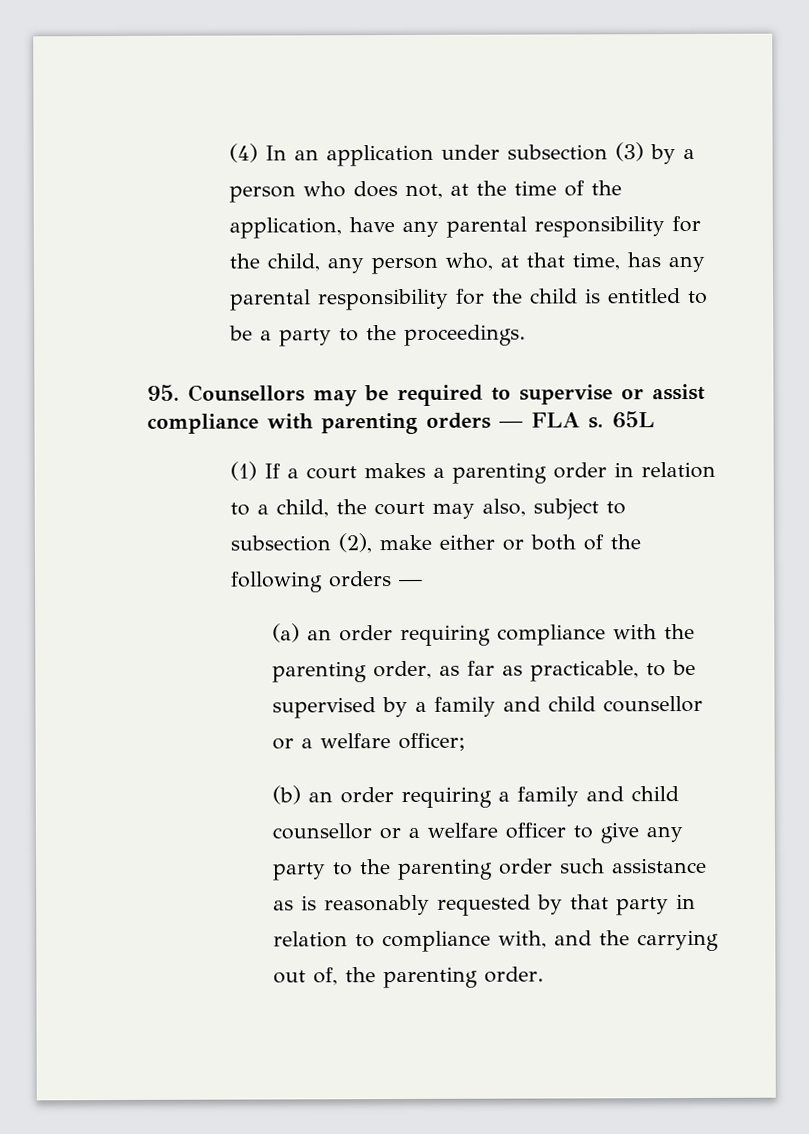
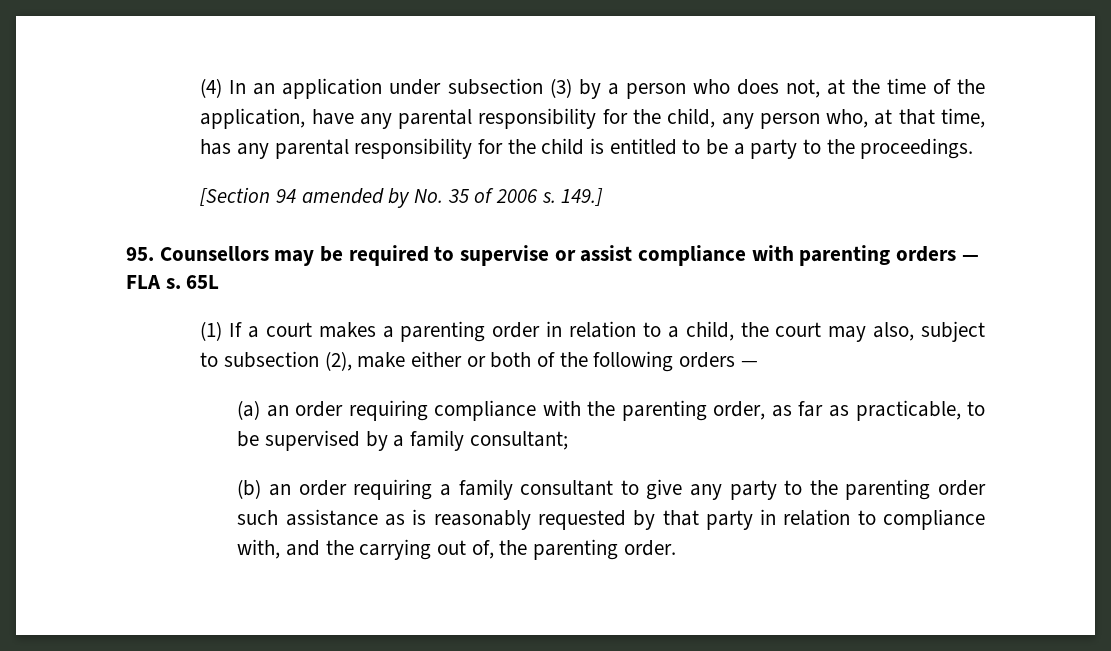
(526, 335) none -> [200,187,604,208] // [Section 94 amended by No. 35 of 2006 s. 149.]
[502,695,703,713] [271,732,466,752] and child counsellor or a welfare officer; -> [469,431,568,450] consultant;
[585,786,679,802] [271,822,566,840] and child counsellor or a welfare officer -> [520,480,614,496] consultant

